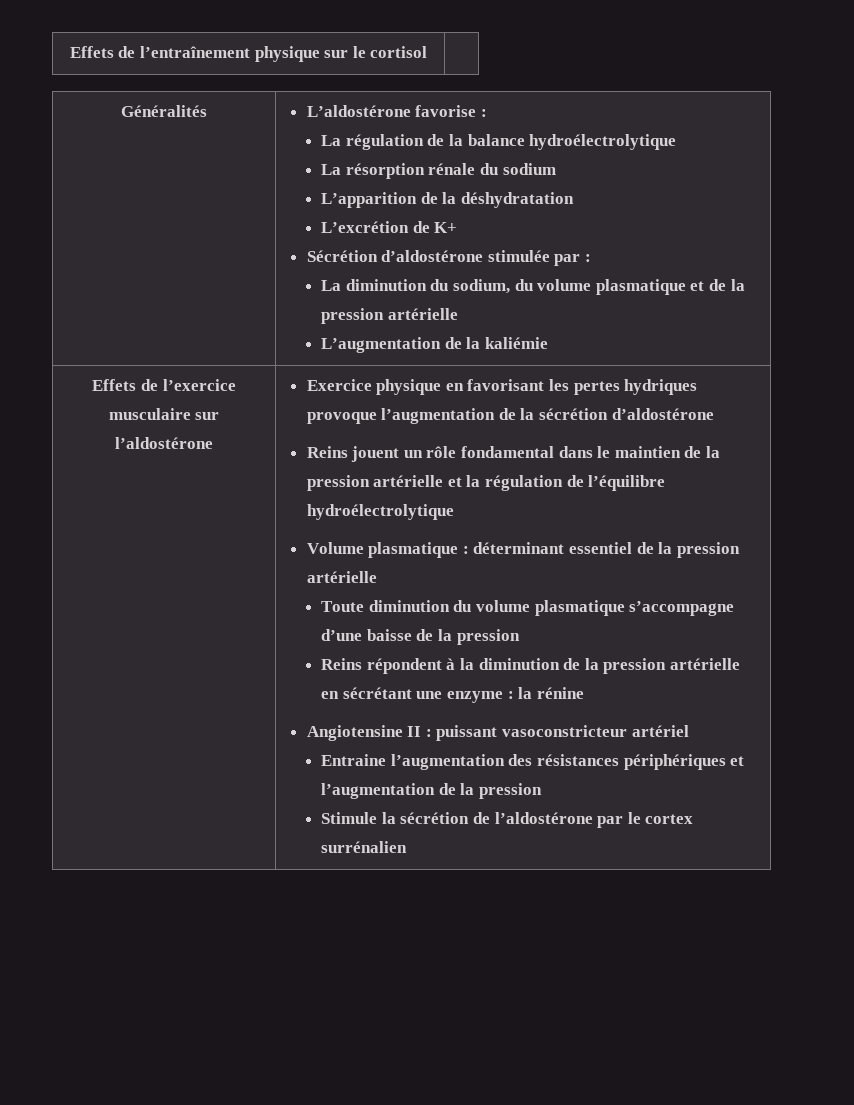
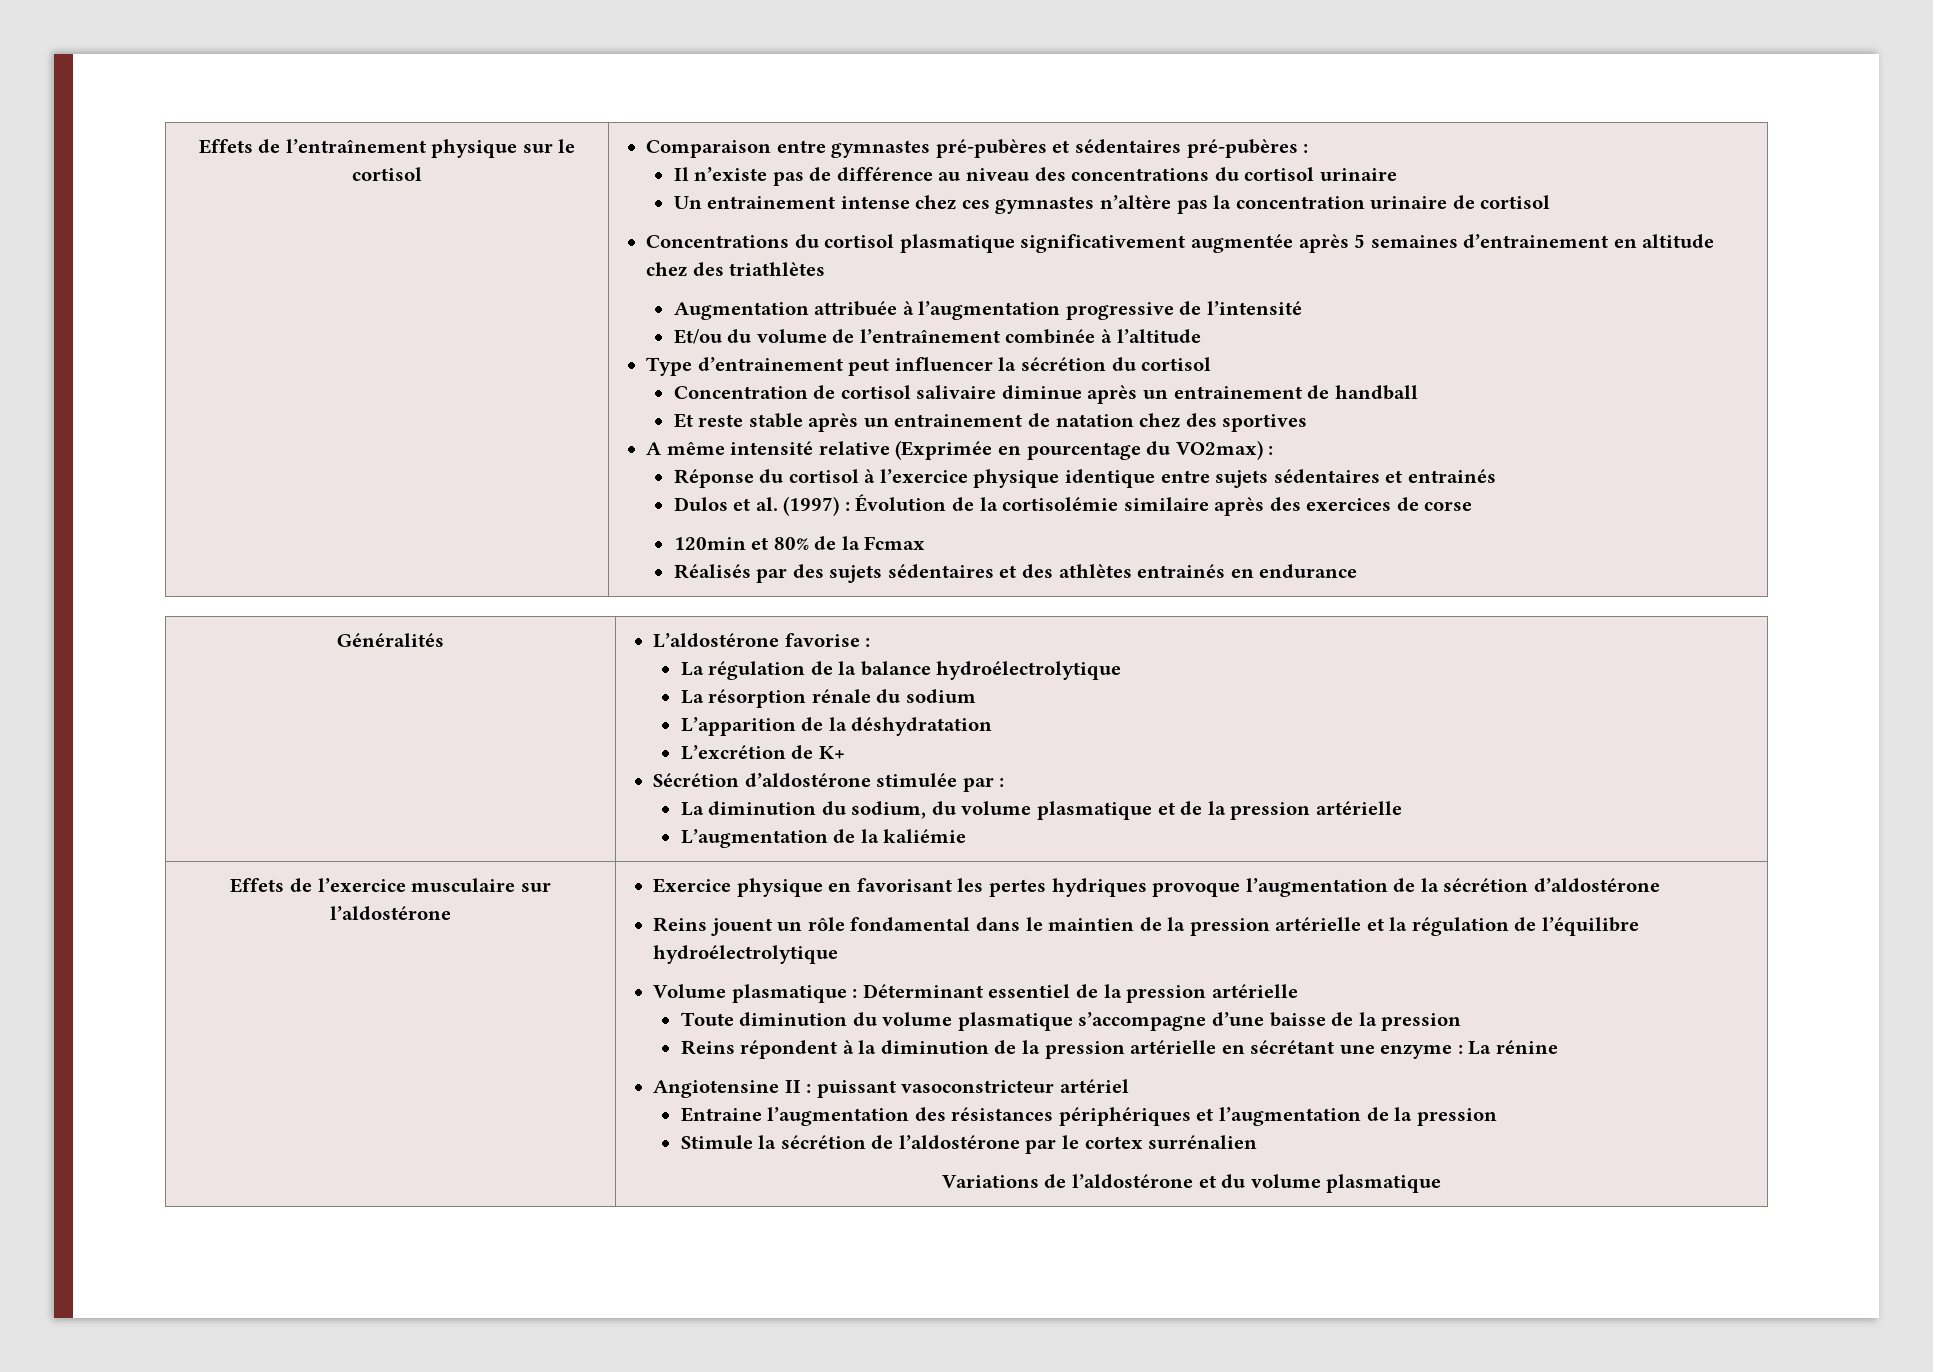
(428, 52) none -> [646,139,1309,158] [673,167,1397,186] [673,195,1551,214] [646,234,1715,253] [646,262,826,277] [673,301,1302,320] [673,329,1201,344] [646,357,1212,376] [673,385,1418,404] [673,413,1308,432] [646,440,1274,460] [673,469,1496,488] [673,494,1473,516] [673,536,926,550] [673,564,1358,583] Comparaison entre gymnastes pré-pubères et sédentaires pré-pubères : // Il n’existe pas de différence au niveau des concentrations du cortisol urinaire // Un entrainement intense chez ces gymnastes n’altère pas la concentration urinaire de cortisol // Concentrations du cortisol plasmatique significativement augmentée après 5 semaines d’entrainement en altitude chez des triathlètes // Augmentation attribuée à l’augmentation progressive de l’intensité // Et/ou du volume de l’entraînement combinée à l’altitude // Type d’entrainement peut influencer la sécrétion du cortisol // Concentration de cortisol salivaire diminue après un entrainement de handball // Et reste stable après un entrainement de natation chez des sportives // A même intensité relative (Exprimée en pourcentage du VO2max) : // Réponse du cortisol à l’exercice physique identique entre sujets sédentaires et entrainés // Dulos et al. (1997) : Évolution de la cortisolémie similaire après des exercices de corse // 120min et 80% de la Fcmax // Réalisés par des sujets sédentaires et des athlètes entrainés en endurance
[473,542,565,554] déterminant -> [862,984,983,998] Déterminant
[518,687,533,699] la -> [1468,1041,1492,1055] La
(408, 847) none -> [941,1174,1442,1193] // Variations de l’aldostérone et du volume plasmatique

